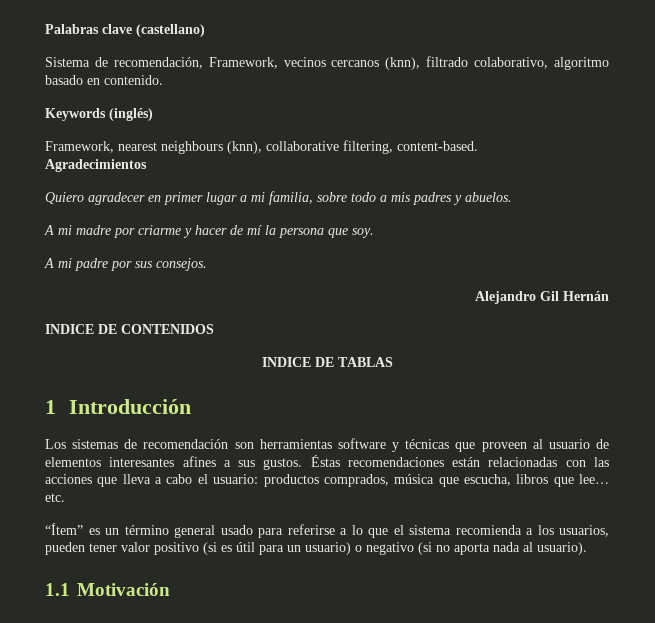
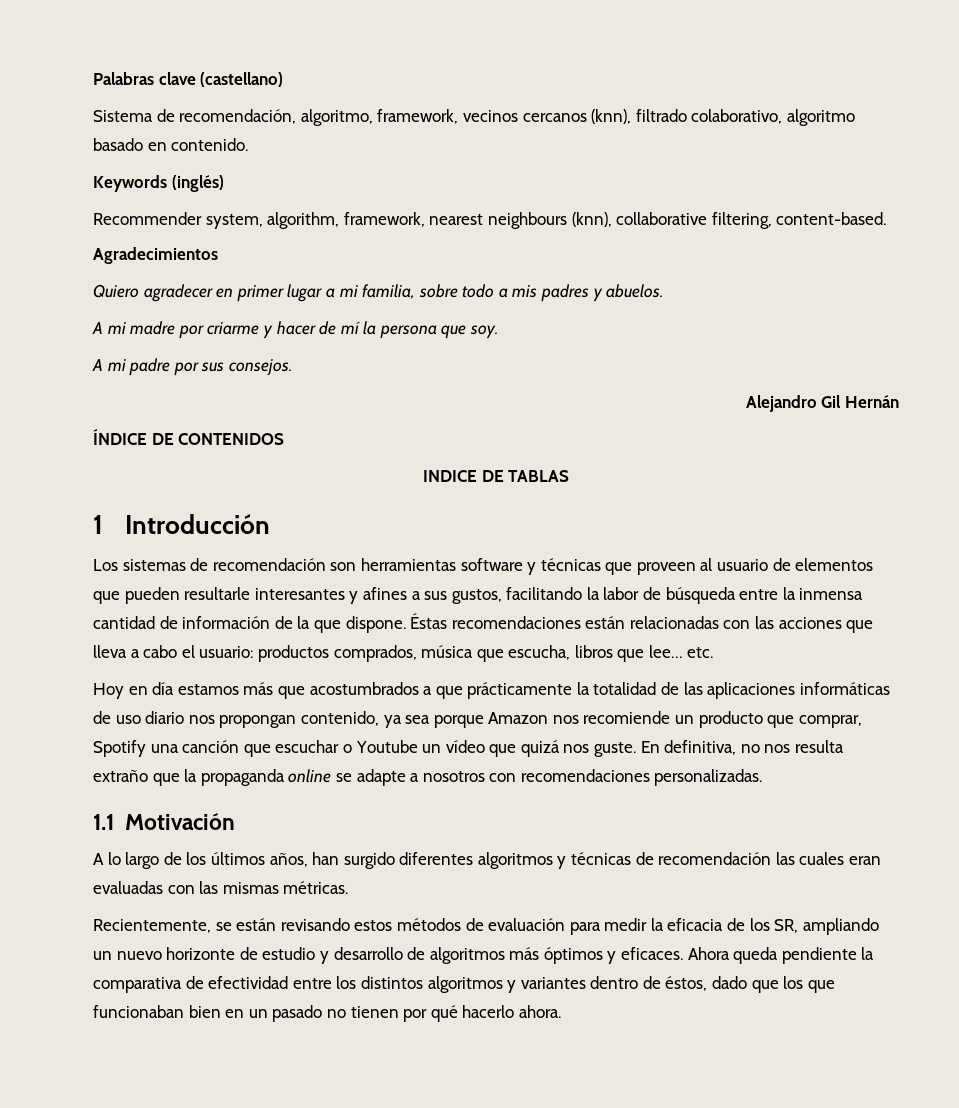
[208,57,278,69] Framework, -> [300,109,459,126] algoritmo, framework,
[45,141,114,153] Framework, -> [93,212,425,229] Recommender system, algorithm, framework,
[45,324,94,334] INDICE -> [93,429,147,445] ÍNDICE
[109,456,303,470] interesantes afines a sus gustos. -> [93,587,864,604] [93,616,406,633] que pueden resultarle interesantes y afines a sus gustos, facilitando la labor de búsqueda entre la inmensa cantidad de información de la que dispone.
[45,523,609,538] [45,542,587,555] [45,583,170,596] “Ítem” es un término general usado para referirse a lo que el sistema recomienda a los usuarios, pueden tener valor positivo (si es útil para un usuario) o negativo (si no aporta nada al usuario). // 1.1 Motivación -> [93,682,890,699] [93,711,862,728] [93,740,845,757] [93,769,763,786] [93,813,235,830] [93,852,882,869] [93,881,349,894] [93,918,879,935] [93,947,875,964] [93,976,835,993] [93,1005,561,1022] Hoy en día estamos más que acostumbrados a que prácticamente la totalidad de las aplicaciones informáticas de uso diario nos propongan contenido, ya sea porque Amazon nos recomiende un producto que comprar, Spotify una canción que escuchar o Youtube un vídeo que quizá nos guste. En definitiva, no nos resulta extraño que la propaganda online se adapte a nosotros con recomendaciones personalizadas. // 1.1 Motivación // A lo largo de los últimos años, han surgido diferentes algoritmos y técnicas de recomendación las cuales eran evaluadas con las mismas métricas. // Recientemente, se están revisando estos métodos de evaluación para medir la eficacia de los SR, ampliando un nuevo horizonte de estudio y desarrollo de algoritmos más óptimos y eficaces. Ahora queda pendiente la comparativa de efectividad entre los distintos algoritmos y variantes dentro de éstos, dado que los que funcionaban bien en un pasado no tienen por qué hacerlo ahora.

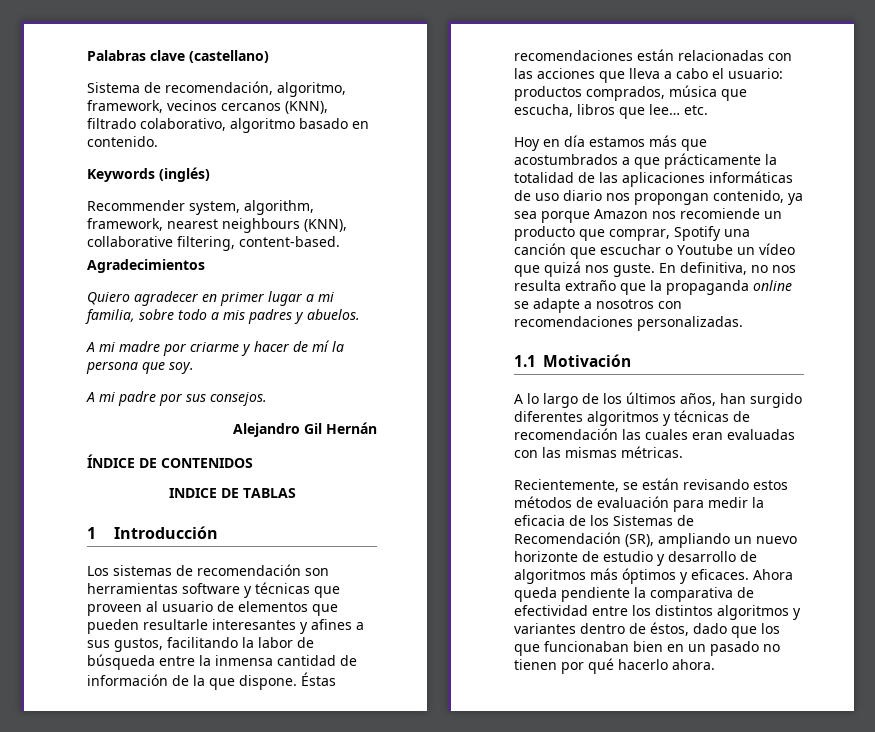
[591,109,632,124] (knn), -> [285,101,328,114] (KNN),
[571,212,612,227] (knn), -> [304,219,347,232] (KNN),
[774,919,799,933] SR, -> [613,515,694,526] [514,532,654,547] Sistemas de Recomendación (SR),

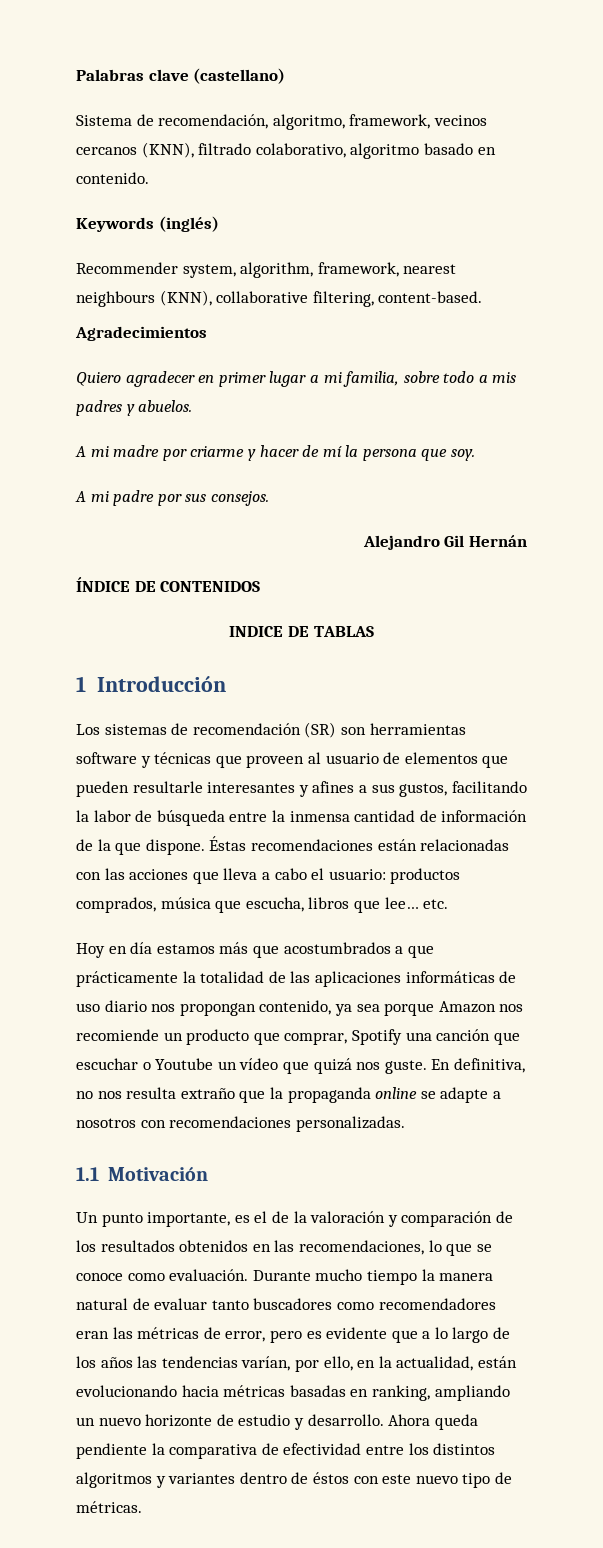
(301, 570) none -> [304,722,337,738] (SR)
[514,392,802,408] [514,410,750,426] [514,428,795,440] [514,446,683,458] [514,478,788,492] [514,496,764,512] [514,515,694,526] [514,532,654,547] A lo largo de los últimos años, han surgido diferentes algoritmos y técnicas de recomendación las cuales eran evaluadas con las mismas métricas. // Recientemente, se están revisando estos métodos de evaluación para medir la eficacia de los Sistemas de Recomendación (SR), -> [76,1211,513,1227] [76,1240,492,1256] [76,1269,494,1285] [76,1298,496,1310] [76,1327,511,1343] [76,1356,517,1372] [76,1385,430,1401] Un punto importante, es el de la valoración y comparación de los resultados obtenidos en las recomendaciones, lo que se conoce como evaluación. Durante mucho tiempo la manera natural de evaluar tanto buscadores como recomendadores eran las métricas de error, pero es evidente que a lo largo de los años las tendencias varían, por ello, en la actualidad, están evolucionando hacia métricas basadas en ranking,
[668,551,757,562] [514,568,749,584] desarrollo de algoritmos más óptimos y eficaces. -> [307,1414,384,1426] desarrollo.
[650,622,780,638] [514,641,780,656] [514,658,715,674] éstos, dado que los que funcionaban bien en un pasado no tienen por qué hacerlo ahora. -> [312,1472,512,1488] [76,1501,142,1513] éstos con este nuevo tipo de métricas.

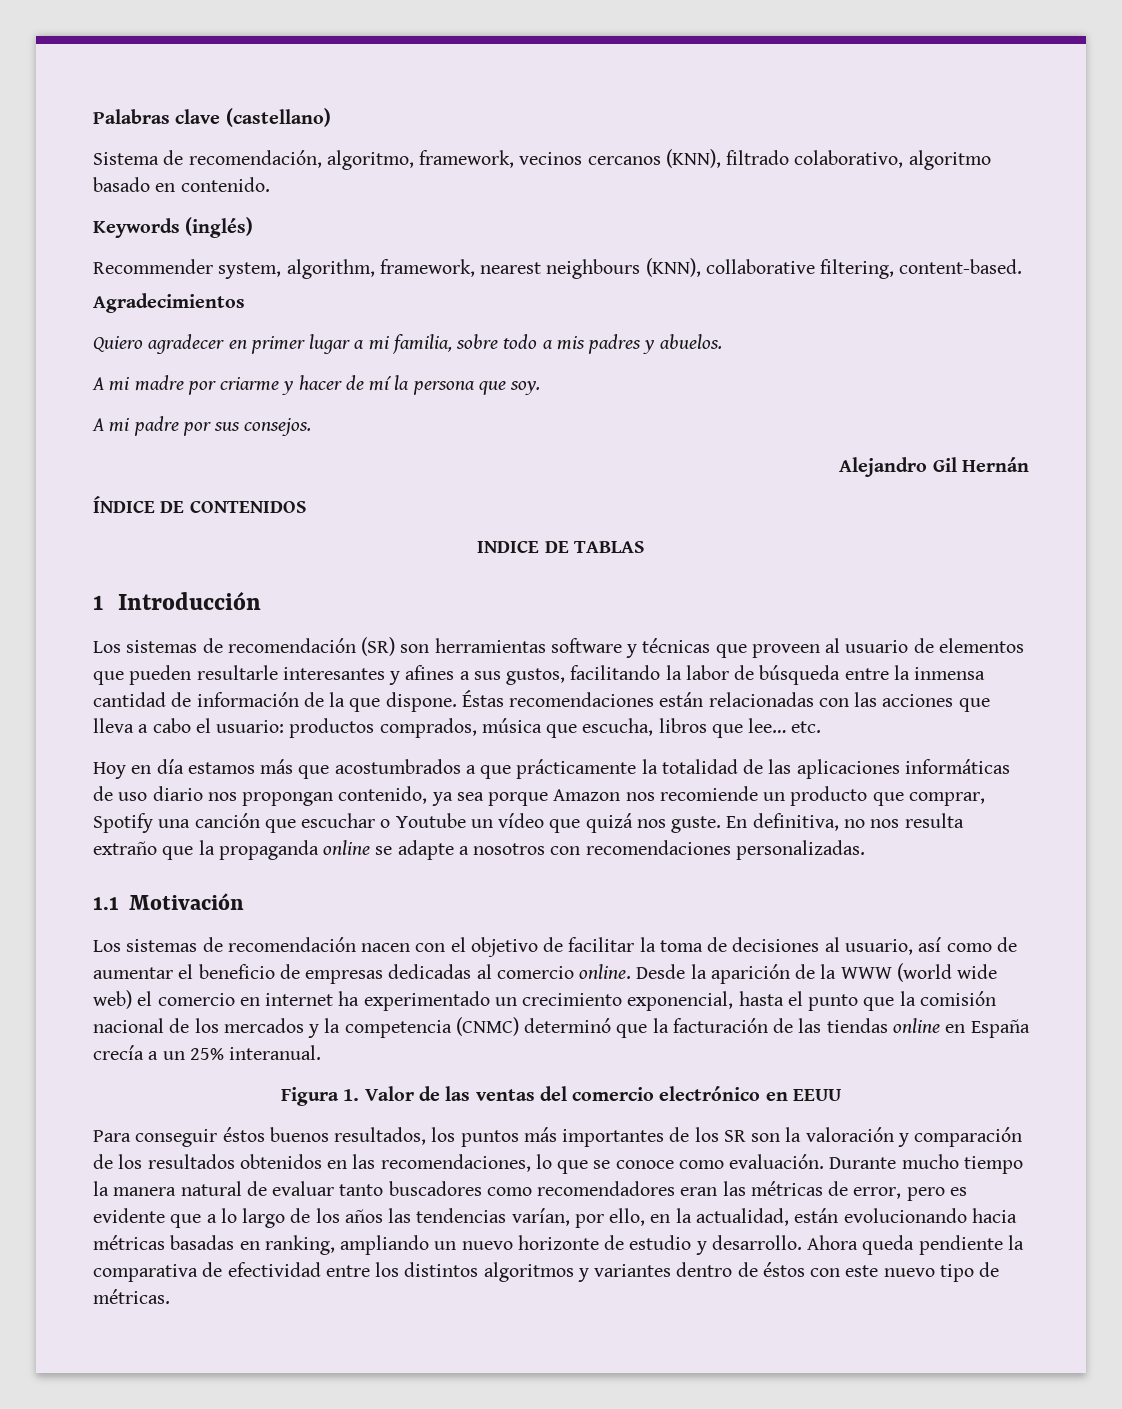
[76,1211,289,1227] Un punto importante, es el de -> [93,937,1017,957] [93,963,998,984] [93,990,996,1011] [93,1017,1030,1038] [93,1045,322,1060] [281,1086,841,1106] [93,1127,781,1147] Los sistemas de recomendación nacen con el objetivo de facilitar la toma de decisiones al usuario, así como de aumentar el beneficio de empresas dedicadas al comercio online. Desde la aparición de la WWW (world wide web) el comercio en internet ha experimentado un crecimiento exponencial, hasta el punto que la comisión nacional de los mercados y la competencia (CNMC) determinó que la facturación de las tiendas online en España crecía a un 25% interanual. // Figura 1. Valor de las ventas del comercio electrónico en EEUU // Para conseguir éstos buenos resultados, los puntos más importantes de los SR son

